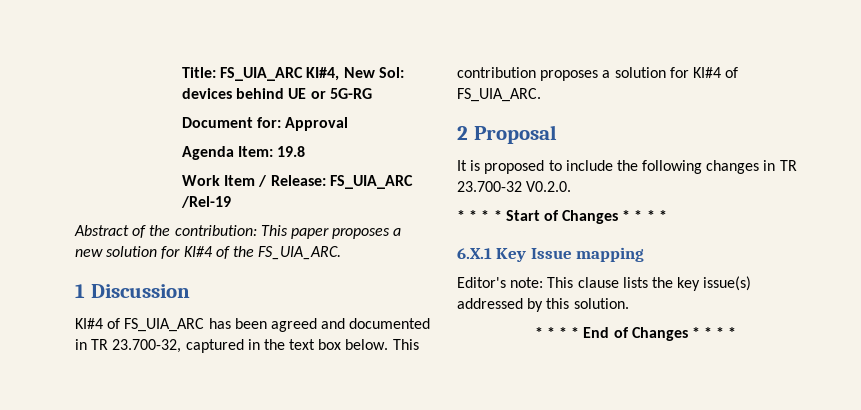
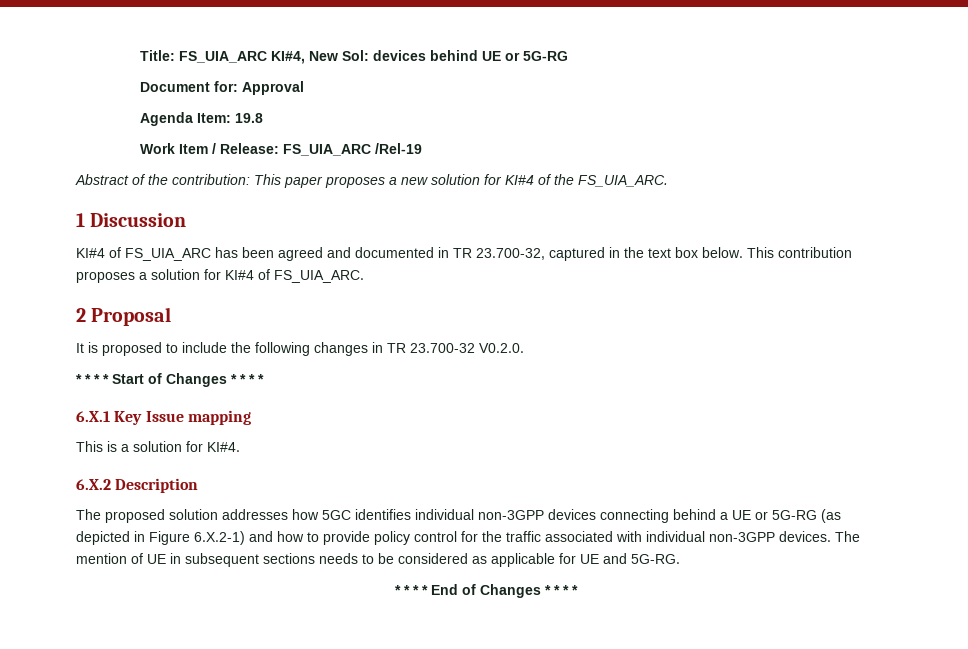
[457,276,752,291] [457,298,629,312] Editor's note: This clause lists the key issue(s) addressed by this solution. -> [76,441,240,452] [76,478,199,493] [76,509,841,523] [76,531,860,545] [76,553,680,567] This is a solution for KI#4. // 6.X.2 Description // The proposed solution addresses how 5GC identifies individual non-3GPP devices connecting behind a UE or 5G-RG (as depicted in Figure 6.X.2-1) and how to provide policy control for the traffic associated with individual non-3GPP devices. The mention of UE in subsequent sections needs to be considered as applicable for UE and 5G-RG.

